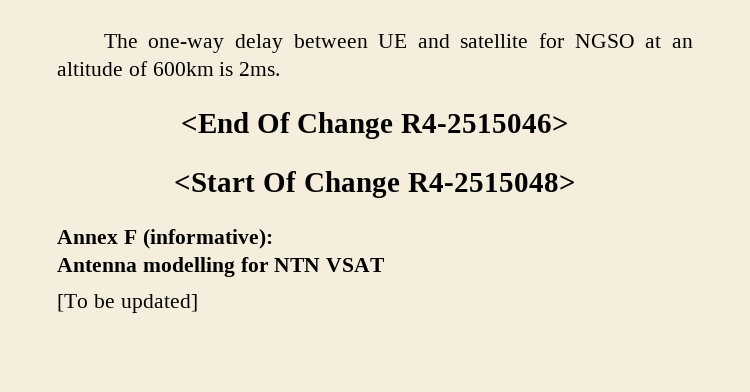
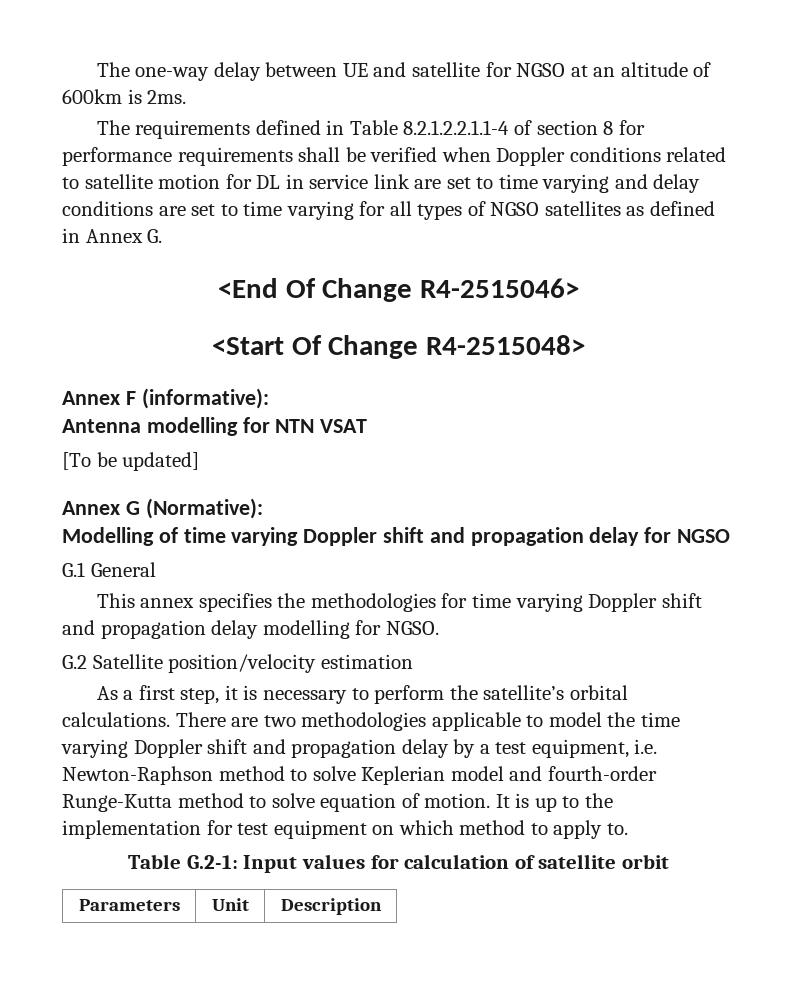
(281, 69) none -> [96,120,645,139] [62,147,727,166] [62,174,701,193] [62,201,715,220] [62,228,163,243] // The requirements defined in Table 8.2.1.2.2.1.1-4 of section 8 for performance requirements shall be verified when Doppler conditions related to satellite motion for DL in service link are set to time varying and delay conditions are set to time varying for all types of NGSO satellites as defined in Annex G.
(198, 303) none -> [62,498,263,519] [62,527,731,546] [62,562,156,577] [96,593,702,612] [62,620,439,639] [62,654,413,673] [96,685,628,704] [62,712,680,731] [61,739,658,758] [62,766,657,785] [62,793,613,812] [62,820,628,839] [128,854,669,873] [78,899,180,911] [211,898,249,911] [280,898,382,915] // Annex G (Normative): // Modelling of time varying Doppler shift and propagation delay for NGSO // G.1 General // This annex specifies the methodologies for time varying Doppler shift and propagation delay modelling for NGSO. // G.2 Satellite position/velocity estimation // As a first step, it is necessary to perform the satellite’s orbital calculations. There are two methodologies applicable to model the time varying Doppler shift and propagation delay by a test equipment, i.e. Newton-Raphson method to solve Keplerian model and fourth-order Runge-Kutta method to solve equation of motion. It is up to the implementation for test equipment on which method to apply to. // Table G.2-1: Input values for calculation of satellite orbit // Parameters | Unit | Description

